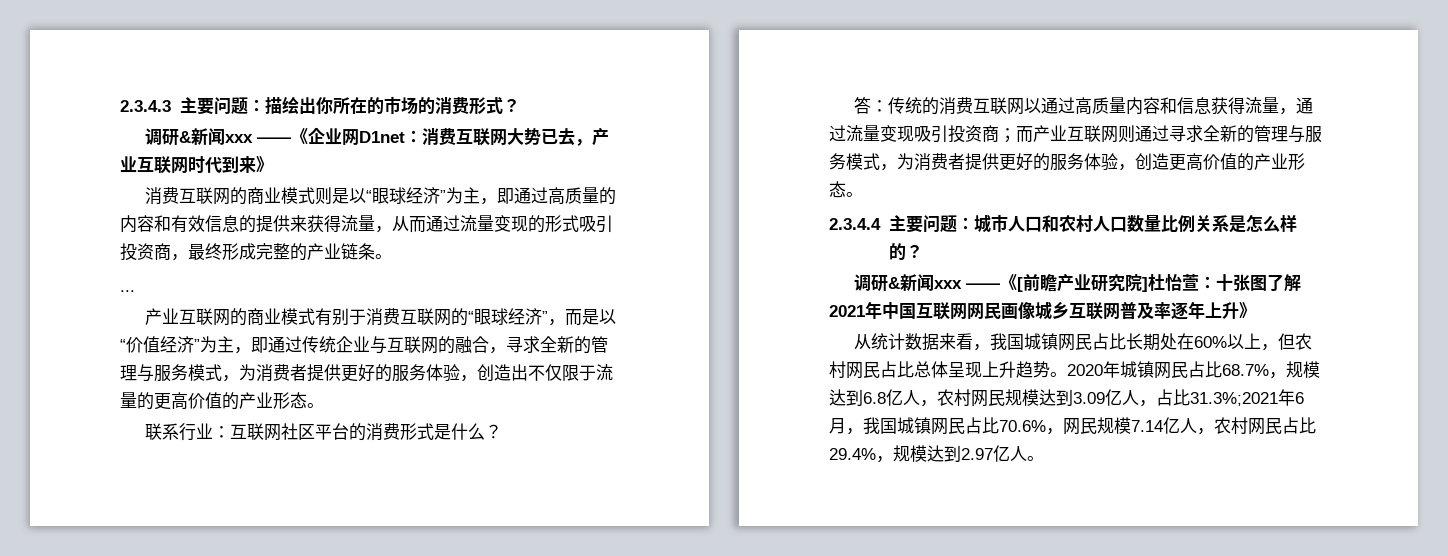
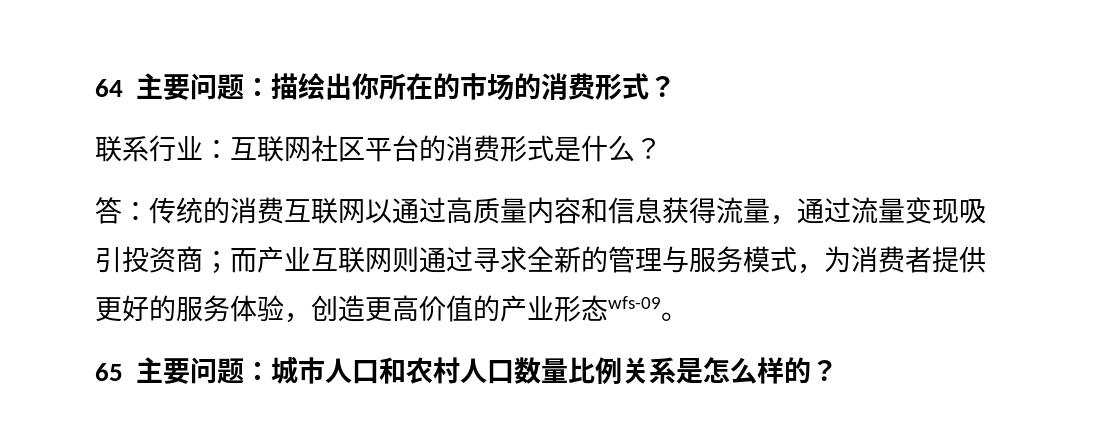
[120,100,171,112] 2.3.4.3 -> [95,79,123,97] 64
[144,127,609,146] [120,156,273,174] [144,187,616,205] [120,215,613,233] [120,243,392,261] [120,290,135,292] [144,308,616,326] [120,336,608,354] [120,364,613,382] [120,392,324,410] // 调研&新闻xxx ——《企业网D1net：消费互联网大势已去，产业互联网时代到来》 // 消费互联网的商业模式则是以“眼球经济”为主，即通过高质量的内容和有效信息的提供来获得流量，从而通过流量变现的形式吸引投资商，最终形成完整的产业链条。 // ... // 产业互联网的商业模式有别于消费互联网的“眼球经济”，而是以“价值经济”为主，即通过传统企业与互联网的融合，寻求全新的管理与服务模式，为消费者提供更好的服务体验，创造出不仅限于流量的更高价值的产业形态。 -> (677, 86) none
[846,192,863,197] [829,218,881,230] 。 // 2.3.4.4 -> [608,296,661,309] [661,312,688,321] [95,363,123,381] wfs-09。 // 65
[853,274,1301,292] [829,301,1256,320] [853,333,1312,351] [829,361,1320,379] [829,389,1304,407] [829,417,1316,435] [829,445,1044,463] // 调研&新闻xxx ——《[前瞻产业研究院]杜怡萱：十张图了解2021年中国互联网网民画像城乡互联网普及率逐年上升》 // 从统计数据来看，我国城镇网民占比长期处在60%以上，但农村网民占比总体呈现上升趋势。2020年城镇网民占比68.7%，规模达到6.8亿人，农村网民规模达到3.09亿人，占比31.3%;2021年6月，我国城镇网民占比70.6%，网民规模7.14亿人，农村网民占比29.4%，规模达到2.97亿人。 -> (839, 370) none

